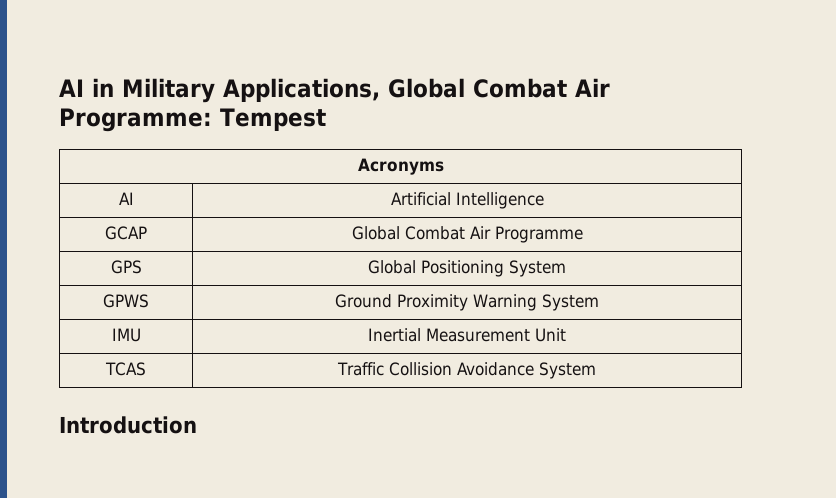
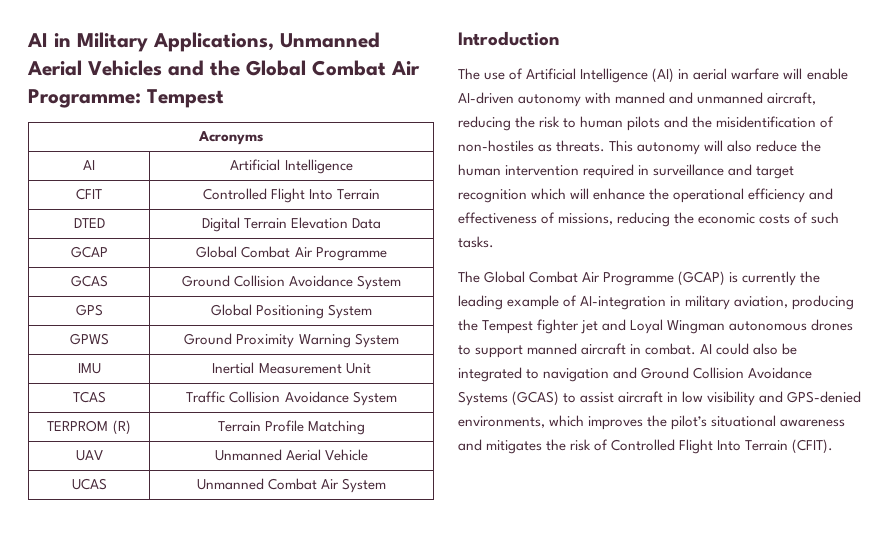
(380, 90) none -> [280,32,380,48] [27,60,240,76] Unmanned Aerial Vehicles and the
(544, 200) none -> [76,188,102,200] [202,188,381,203] [73,218,105,228] [201,217,382,232] // CFIT | Controlled Flight Into Terrain // DTED | Digital Terrain Elevation Data
(583, 234) none -> [70,275,108,287] [181,275,402,290] // GCAS | Ground Collision Avoidance System
[59,416,197,434] // Introduction -> [47,420,131,435] [217,420,366,435] [75,450,103,461] [214,449,369,461] [71,478,107,490] [196,478,387,493] [458,31,559,46] [458,68,848,83] [458,92,817,107] [458,116,835,131] [458,140,822,155] [458,164,795,179] [458,188,834,203] [458,212,840,227] [458,236,494,248] [458,271,821,286] [458,295,855,310] [458,319,854,334] [458,343,798,358] [458,367,813,382] [458,391,862,406] [458,415,846,430] [458,439,834,454] // TERPROM (R) | Terrain Profile Matching // UAV | Unmanned Aerial Vehicle // UCAS | Unmanned Combat Air System // Introduction // The use of Artificial Intelligence (AI) in aerial warfare will enable AI-driven autonomy with manned and unmanned aircraft, reducing the risk to human pilots and the misidentification of non-hostiles as threats. This autonomy will also reduce the human intervention required in surveillance and target recognition which will enhance the operational efficiency and effectiveness of missions, reducing the economic costs of such tasks. // The Global Combat Air Programme (GCAP) is currently the leading example of AI-integration in military aviation, producing the Tempest fighter jet and Loyal Wingman autonomous drones to support manned aircraft in combat. AI could also be integrated to navigation and Ground Collision Avoidance Systems (GCAS) to assist aircraft in low visibility and GPS-denied environments, which improves the pilot’s situational awareness and mitigates the risk of Controlled Flight Into Terrain (CFIT).

